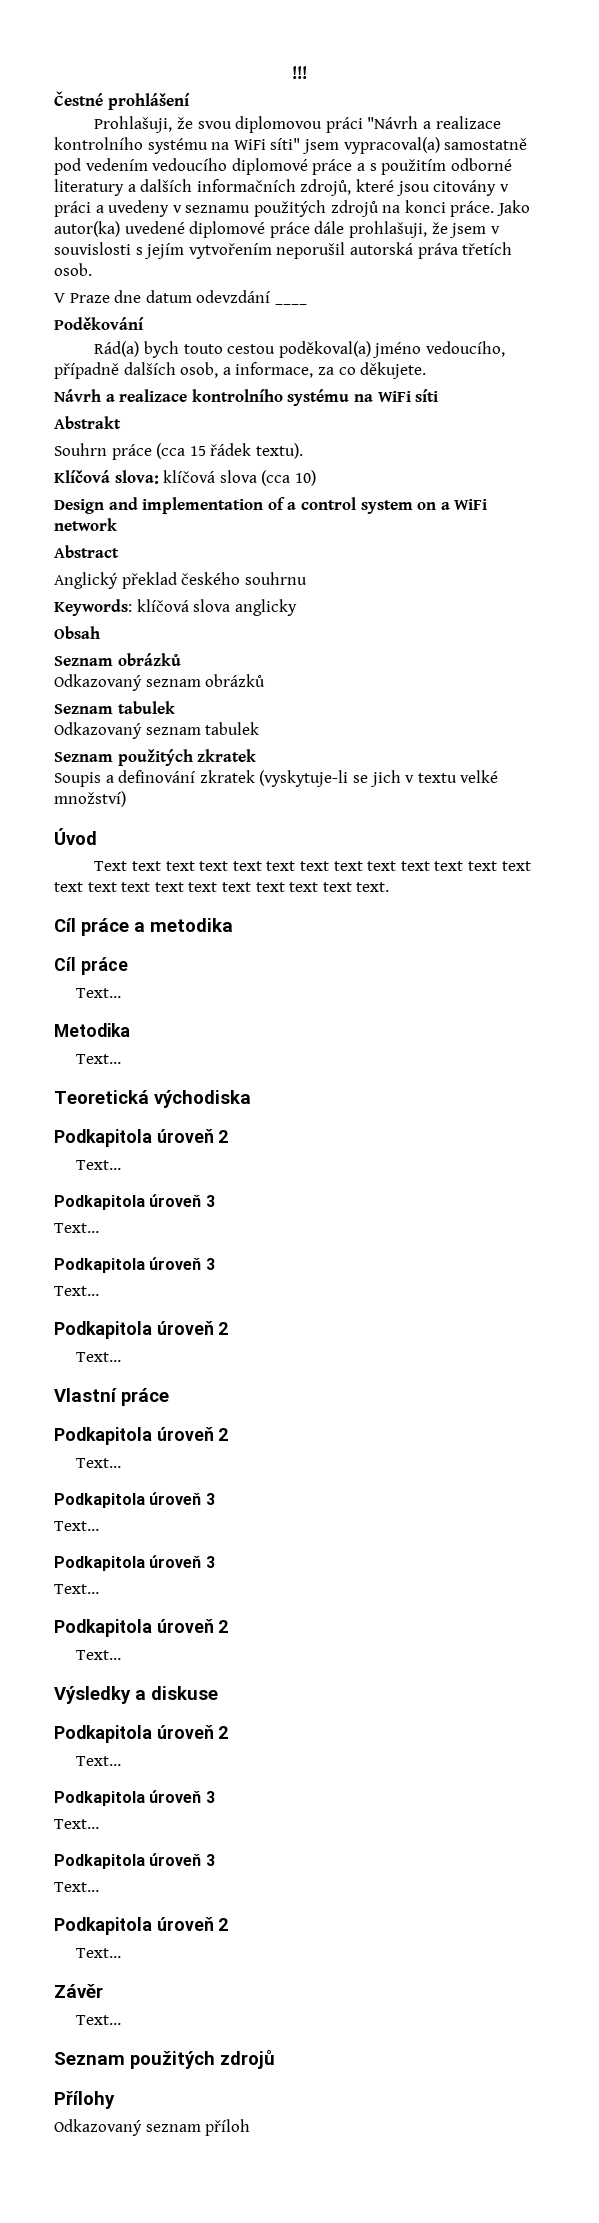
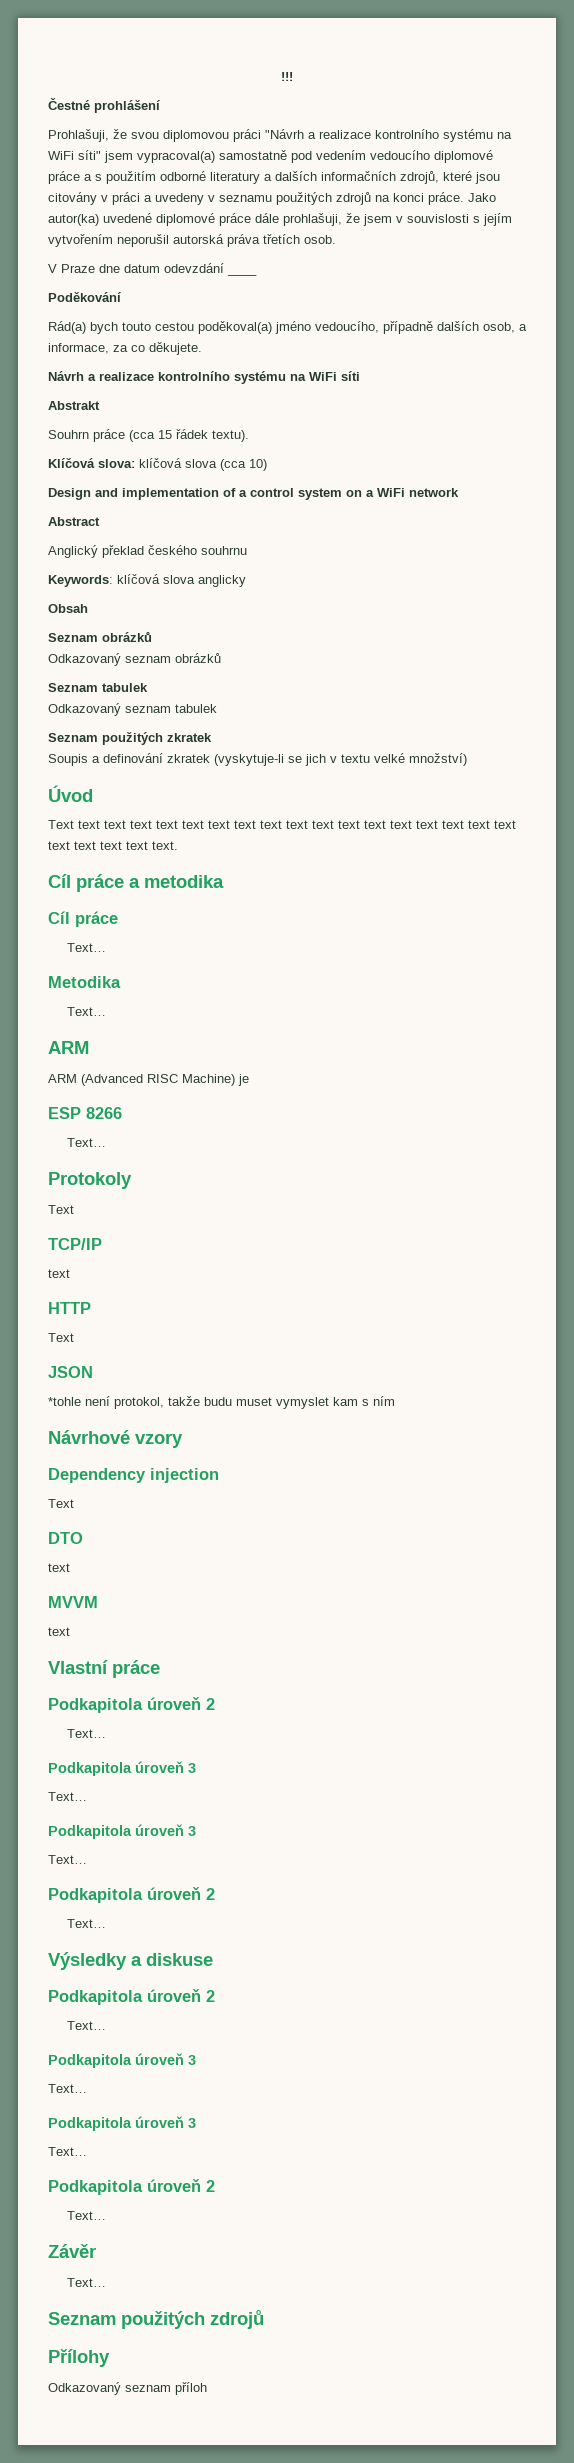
[54,1090,251,1108] [54,1129,229,1147] [76,1160,122,1170] [54,1194,215,1210] [54,1223,99,1233] [54,1257,215,1273] [54,1286,99,1296] [54,1321,229,1339] [76,1352,122,1362] Teoretická východiska // Podkapitola úroveň 2 // Text… // Podkapitola úroveň 3 // Text… // Podkapitola úroveň 3 // Text… // Podkapitola úroveň 2 // Text… -> [48,1041,89,1054] [48,1074,249,1086] [48,1107,122,1119] [67,1138,107,1147] [48,1172,132,1189] [48,1205,74,1214] [48,1238,102,1250] [48,1269,70,1278] [48,1302,91,1314] [48,1333,74,1342] [48,1366,93,1378] [48,1396,395,1409] [48,1430,183,1448] [48,1468,219,1483] [48,1499,74,1508] [48,1532,83,1544] [48,1563,70,1572] [48,1596,98,1608] [48,1627,70,1636] ARM // ARM (Advanced RISC Machine) je // ESP 8266 // Text… // Protokoly // Text // TCP/IP // text // HTTP // Text // JSON // *tohle není protokol, takže budu muset vymyslet kam s ním // Návrhové vzory // Dependency injection // Text // DTO // text // MVVM // text

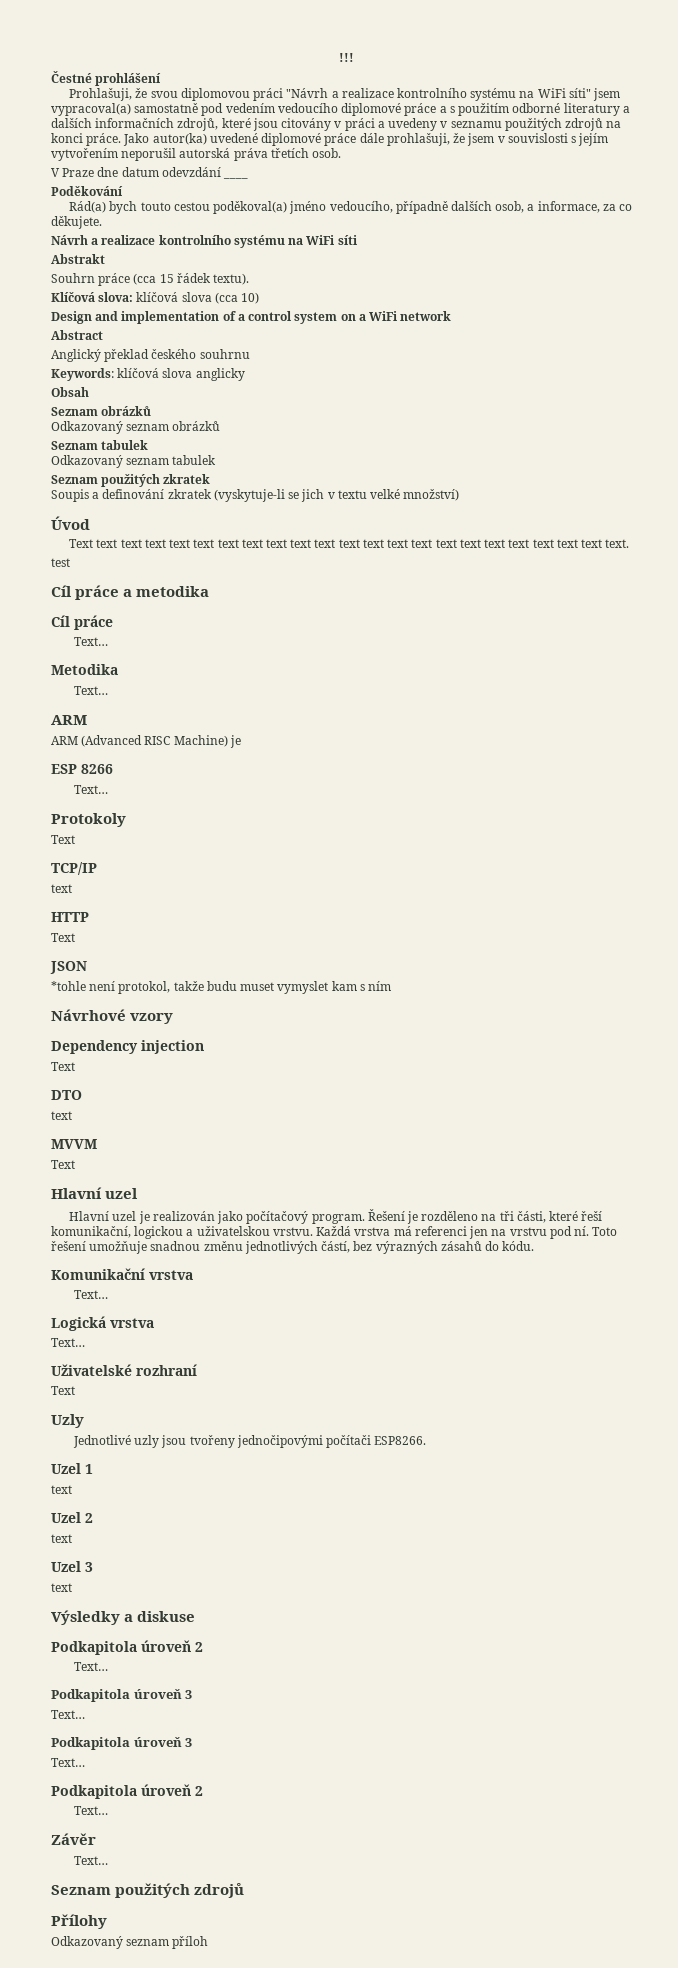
(178, 845) none -> [51,558,70,567] // test
[48,1627,70,1636] [48,1660,160,1678] [48,1697,215,1713] [67,1729,107,1738] [48,1761,196,1776] [48,1792,87,1801] [48,1824,196,1839] [48,1855,87,1864] [48,1887,215,1903] [67,1919,107,1928] text // Vlastní práce // Podkapitola úroveň 2 // Text… // Podkapitola úroveň 3 // Text… // Podkapitola úroveň 3 // Text… // Podkapitola úroveň 2 // Text… -> [51,1160,75,1169] [51,1187,139,1199] [69,1209,603,1224] [51,1226,618,1239] [51,1241,535,1254] [51,1268,193,1280] [73,1290,108,1299] [51,1316,154,1331] [51,1338,85,1347] [51,1364,197,1376] [51,1386,75,1395] [51,1414,84,1428] [72,1435,427,1448] [51,1463,93,1474] [51,1485,72,1494] [51,1512,93,1523] [51,1534,72,1543] [51,1561,93,1572] [51,1583,72,1592] Text // Hlavní uzel // Hlavní uzel je realizován jako počítačový program. Řešení je rozděleno na tři části, které řeší komunikační, logickou a uživatelskou vrstvu. Každá vrstva má referenci jen na vrstvu pod ní. Toto řešení umožňuje snadnou změnu jednotlivých částí, bez výrazných zásahů do kódu. // Komunikační vrstva // Text… // Logická vrstva // Text… // Uživatelské rozhraní // Text // Uzly // Jednotlivé uzly jsou tvořeny jednočipovými počítači ESP8266. // Uzel 1 // text // Uzel 2 // text // Uzel 3 // text

